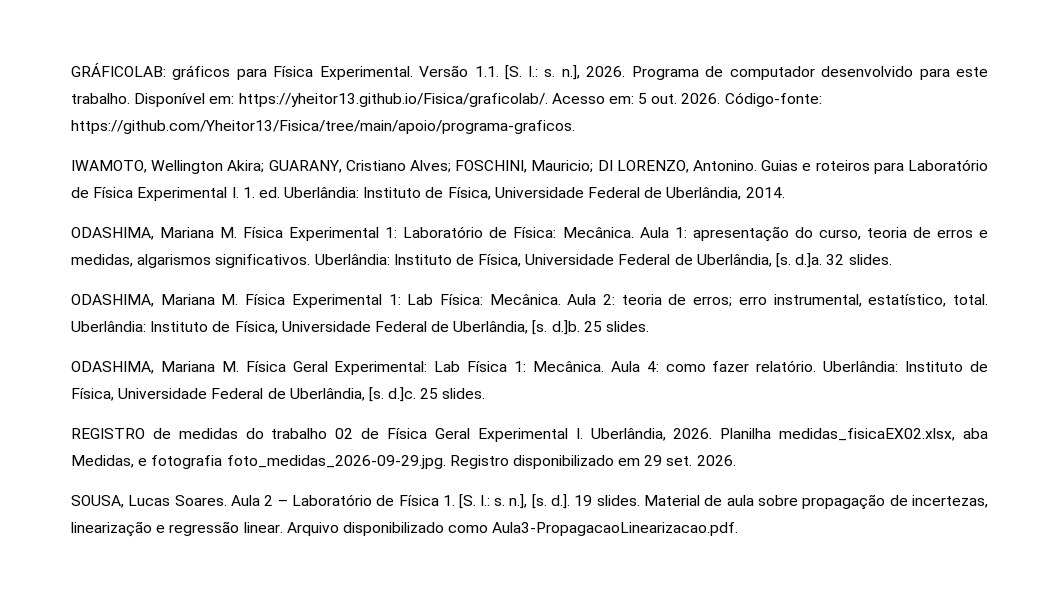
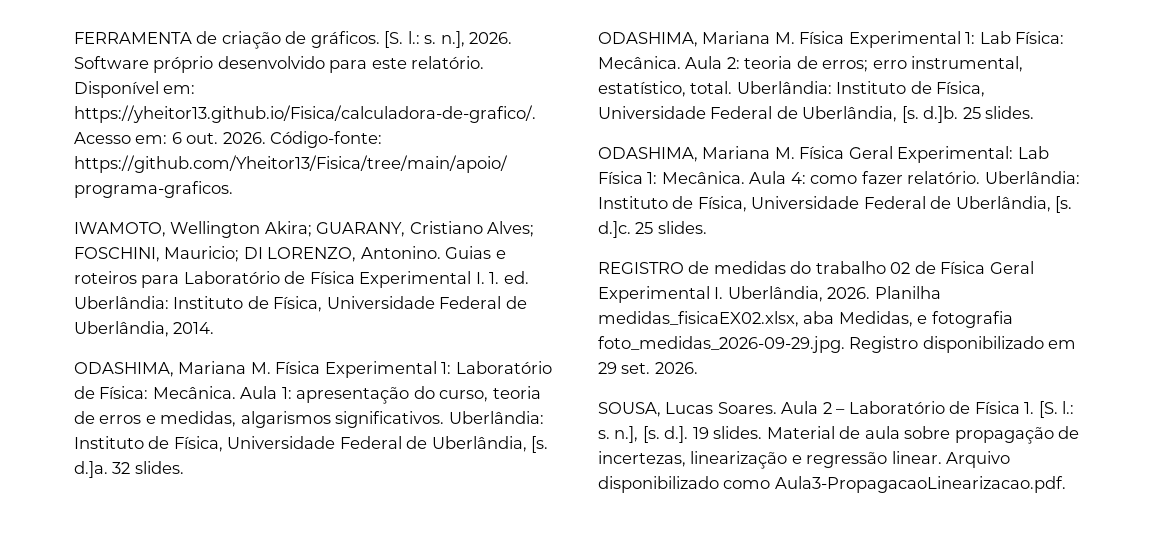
[71,63,499,80] GRÁFICOLAB: gráficos para Física Experimental. Versão 1.1. -> [74,31,380,49] FERRAMENTA de criação de gráficos.
[631,66,815,80] Programa de computador -> [74,56,214,73] Software próprio
[71,93,130,104] trabalho. -> [411,56,485,69] relatório.
[238,93,548,107] https://yheitor13.github.io/Fisica/graficolab/. -> [74,105,536,123] https://yheitor13.github.io/Fisica/calculadora-de-grafico/.
[638,93,648,104] 5 -> [171,132,182,144] 6

